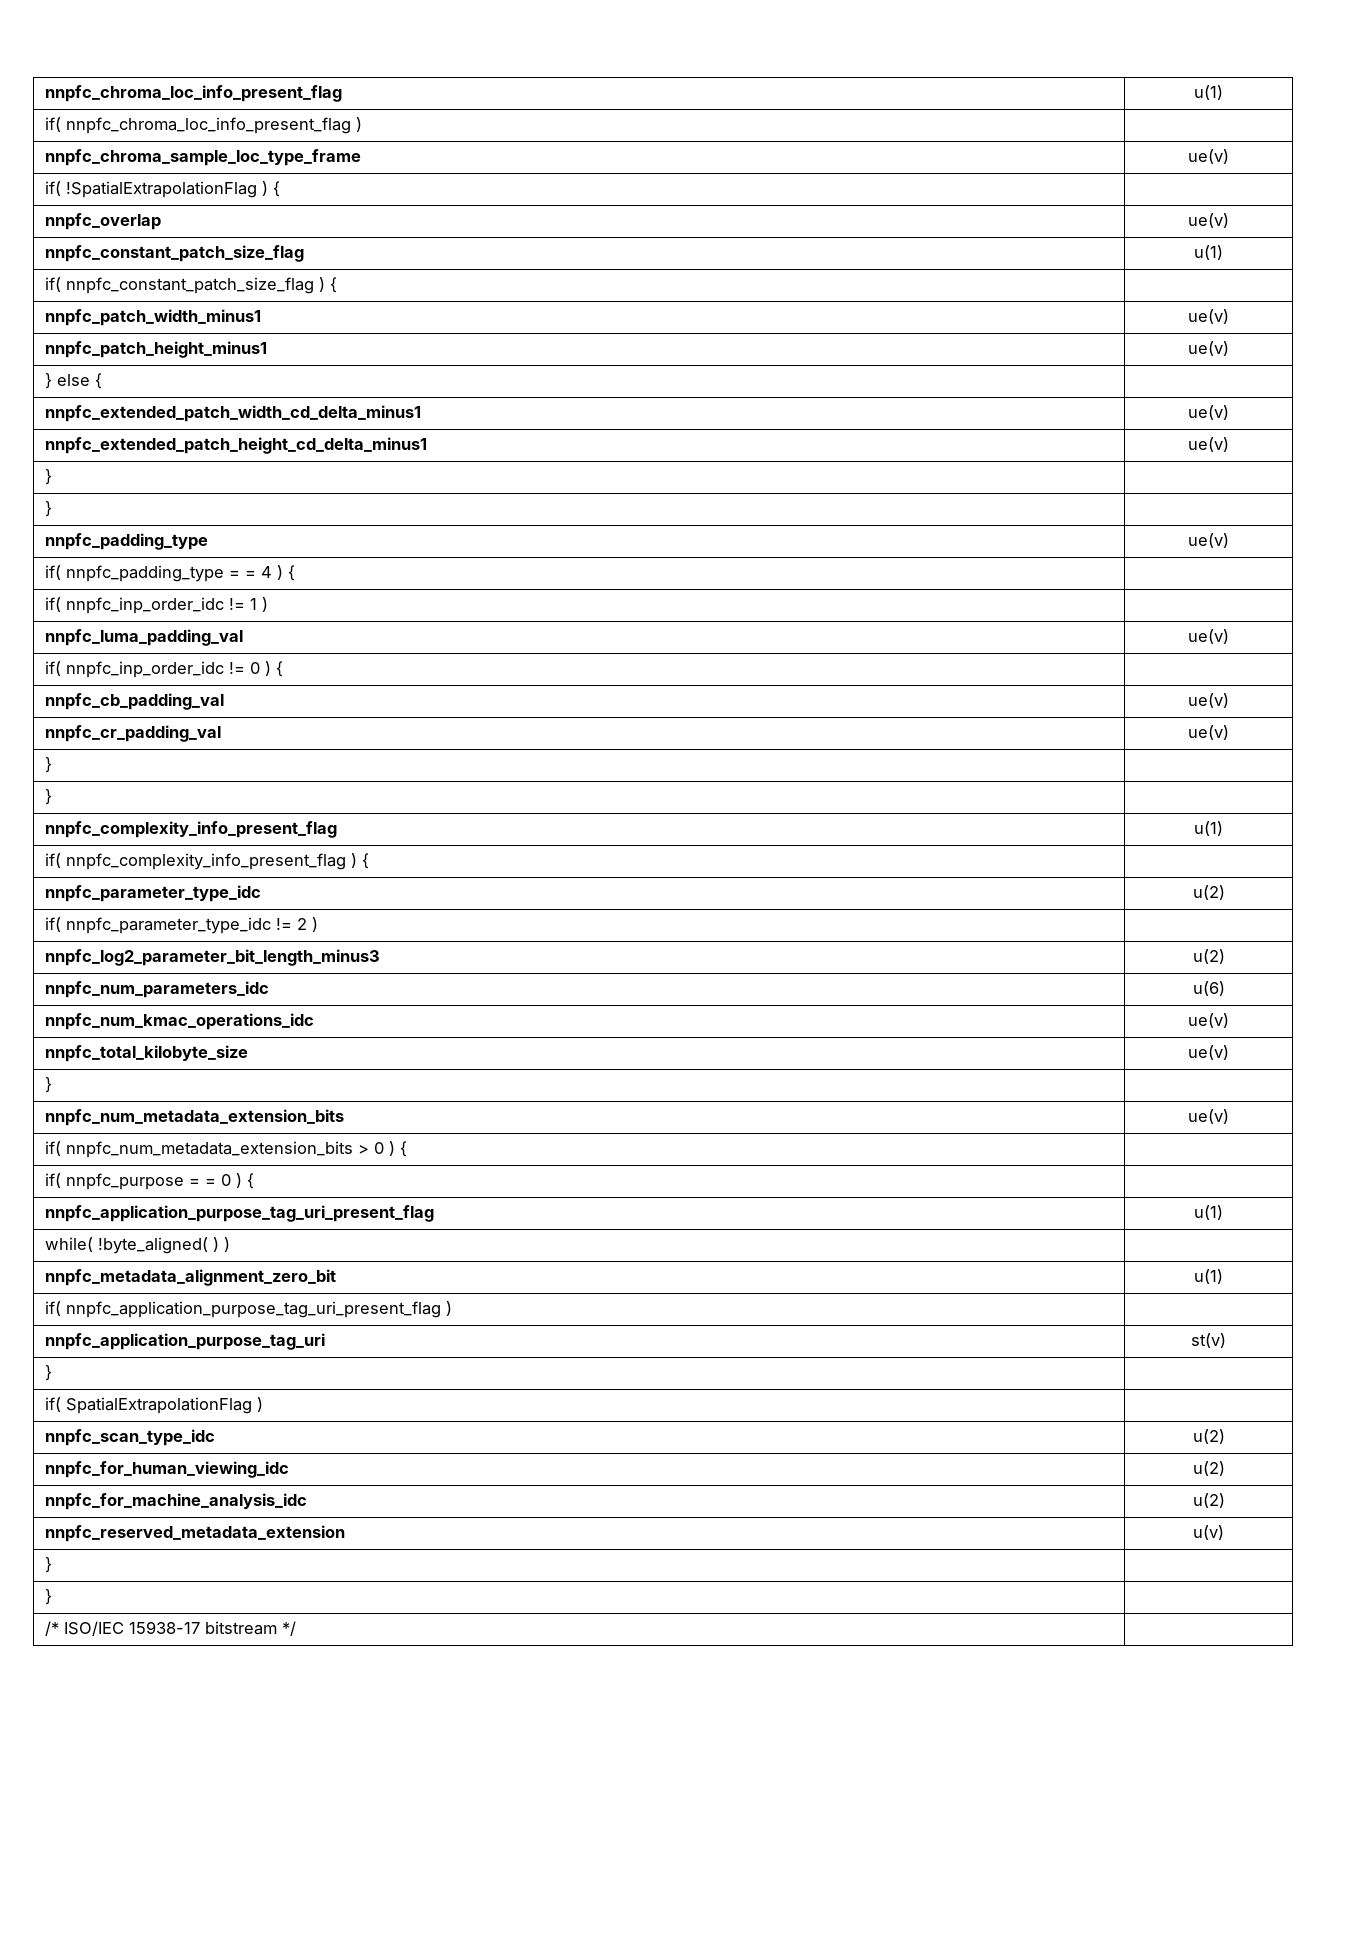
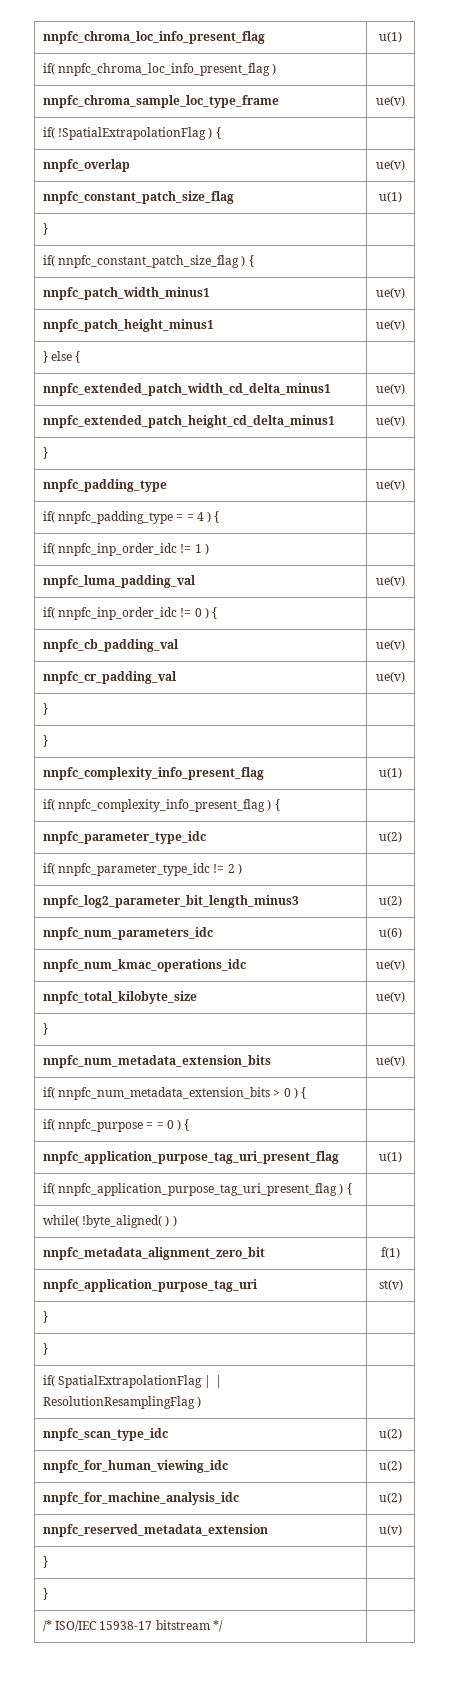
(1223, 252) none -> [42,223,48,235] // } |
[45,501,53,517] // } | -> (48, 453) none
(1223, 1212) none -> [42,1183,352,1196] // if( nnpfc_application_purpose_tag_uri_present_flag ) { |
[1194,1269,1223,1284] [45,1301,453,1318] u(1) // if( nnpfc_application_purpose_tag_uri_present_flag ) | -> [381,1247,400,1259] f(1)
(53, 1373) none -> [42,1343,48,1355] // } |
(253, 1405) none -> [204,1375,222,1388] [42,1396,195,1409] | | ResolutionResamplingFlag

